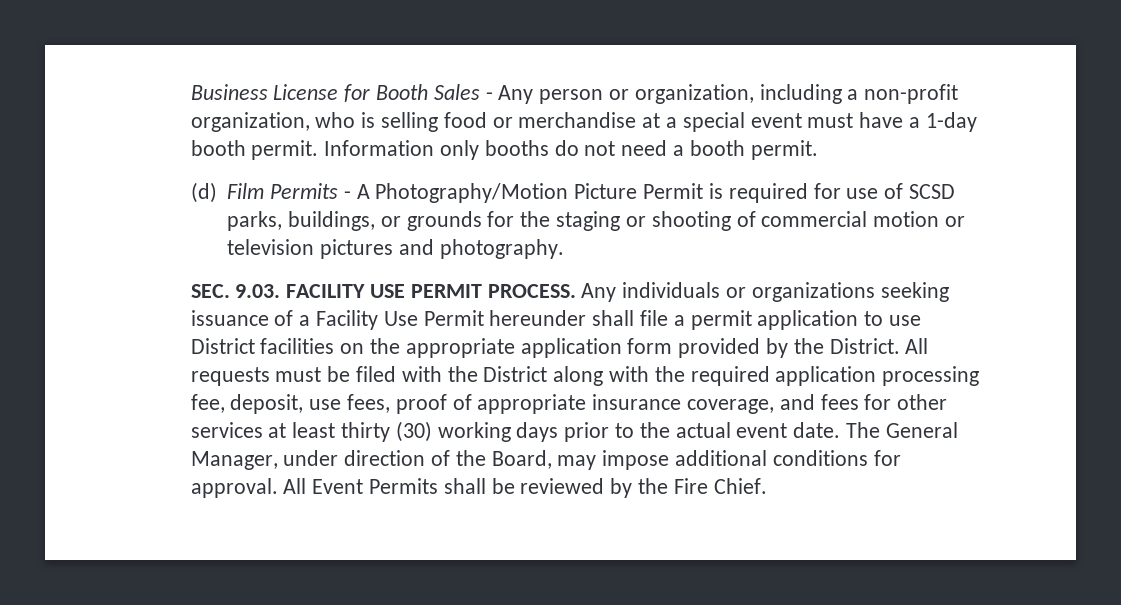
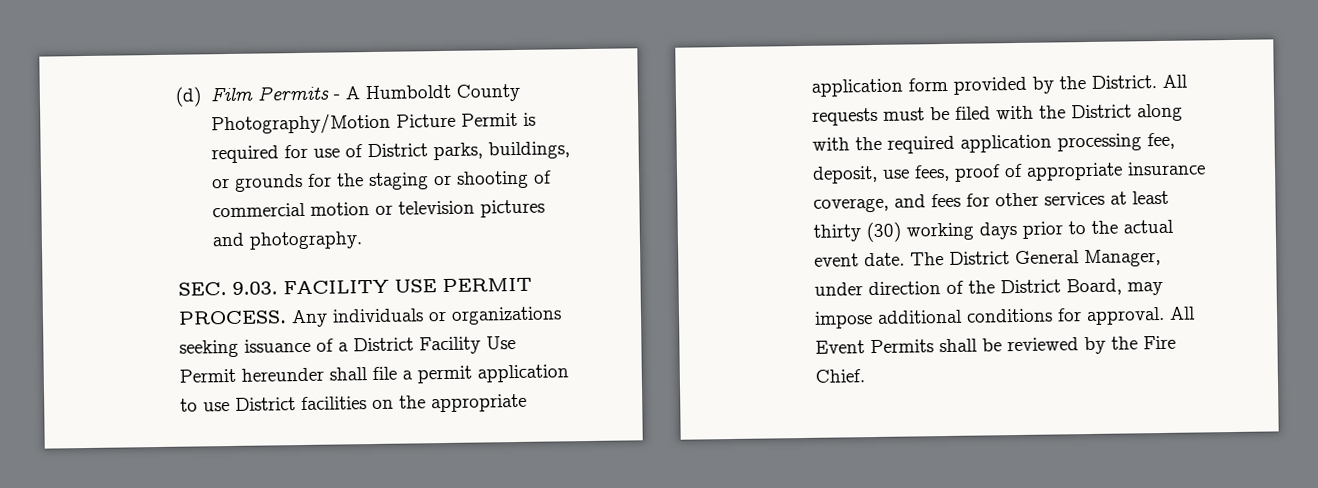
[190,84,959,104] [190,112,977,132] [190,140,818,160] Business License for Booth Sales - Any person or organization, including a non-profit organization, who is selling food or merchandise at a special event must have a 1-day booth permit. Information only booths do not need a booth permit. // -> (175, 96) none
(370, 191) none -> [364,83,520,102] Humboldt County
[908,184,955,199] SCSD -> [366,143,428,158] District
(311, 320) none -> [353,337,415,352] District
(880, 430) none -> [949,251,1011,265] District
(486, 458) none -> [1000,279,1062,294] District

